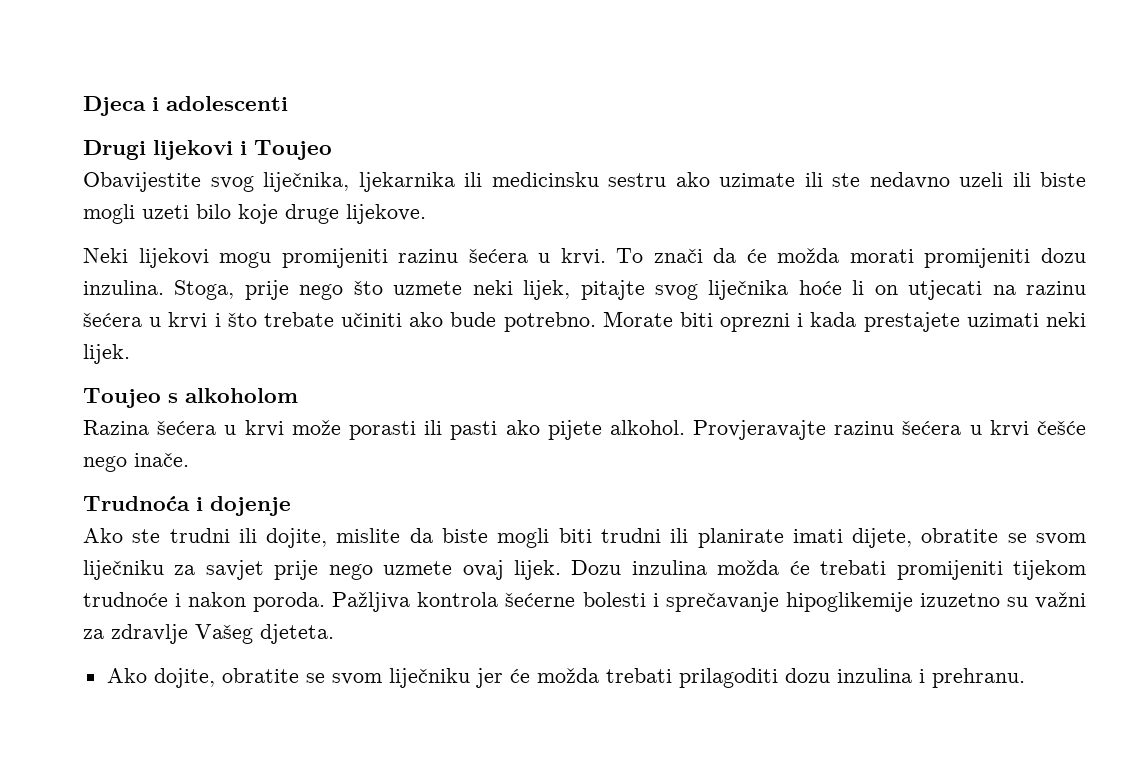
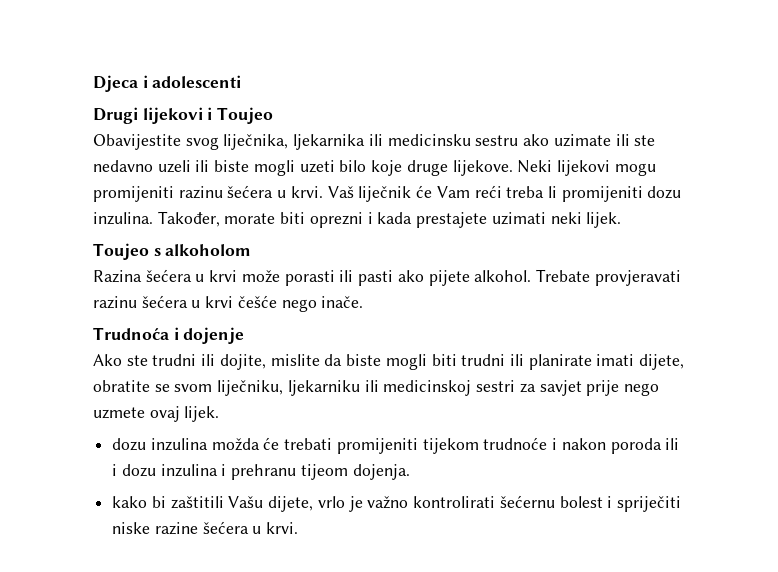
(426, 214) // -> (513, 168) none
[616,248,1086,268] [83,280,1086,300] [83,311,673,332] To znači da će možda morati promijeniti dozu inzulina. Stoga, prije nego što uzmete neki lijek, pitajte svog liječnika hoće li on utjecati na razinu šećera u krvi i što trebate učiniti ako bude potrebno. Morate -> [327,185,682,202] [93,211,276,227] Vaš liječnik će Vam reći treba li promijeniti dozu inzulina. Također, morate
[693,420,827,440] Provjeravajte -> [535,269,681,286] Trebate provjeravati
[83,560,164,580] liječniku -> [217,380,516,396] liječniku, ljekarniku ili medicinskoj sestri
[571,560,622,575] Dozu -> [112,438,147,451] // dozu
[253,592,1086,612] [83,624,334,644] [106,668,1025,688] poroda. Pažljiva kontrola šećerne bolesti i sprečavanje hipoglikemije izuzetno su važni za zdravlje Vašeg djeteta. // Ako dojite, obratite se svom liječniku jer će možda trebati prilagoditi dozu inzulina i prehranu. -> [610,438,680,454] [112,464,410,480] [112,495,681,512] [112,521,299,535] poroda ili i dozu inzulina i prehranu tijeom dojenja. // kako bi zaštitili Vašu dijete, vrlo je važno kontrolirati šećernu bolest i spriječiti niske razine šećera u krvi.

